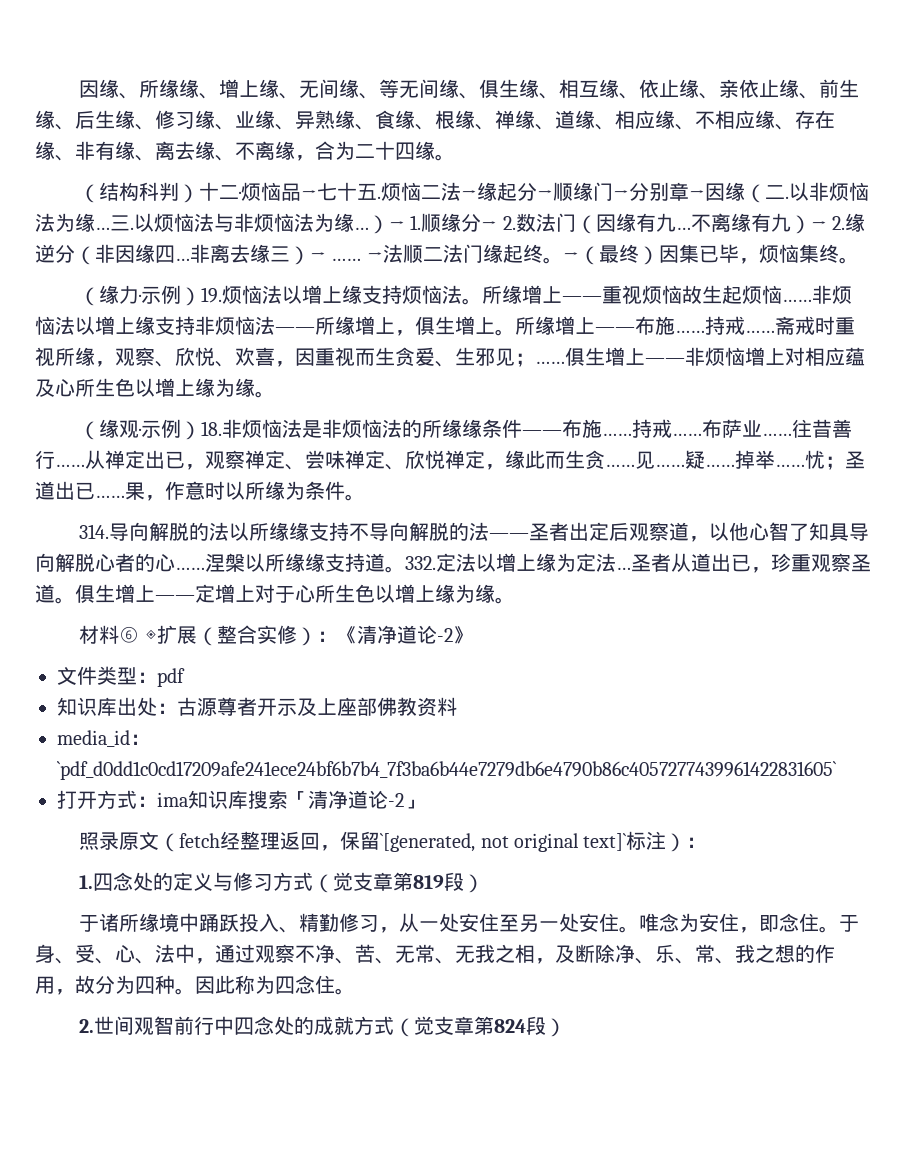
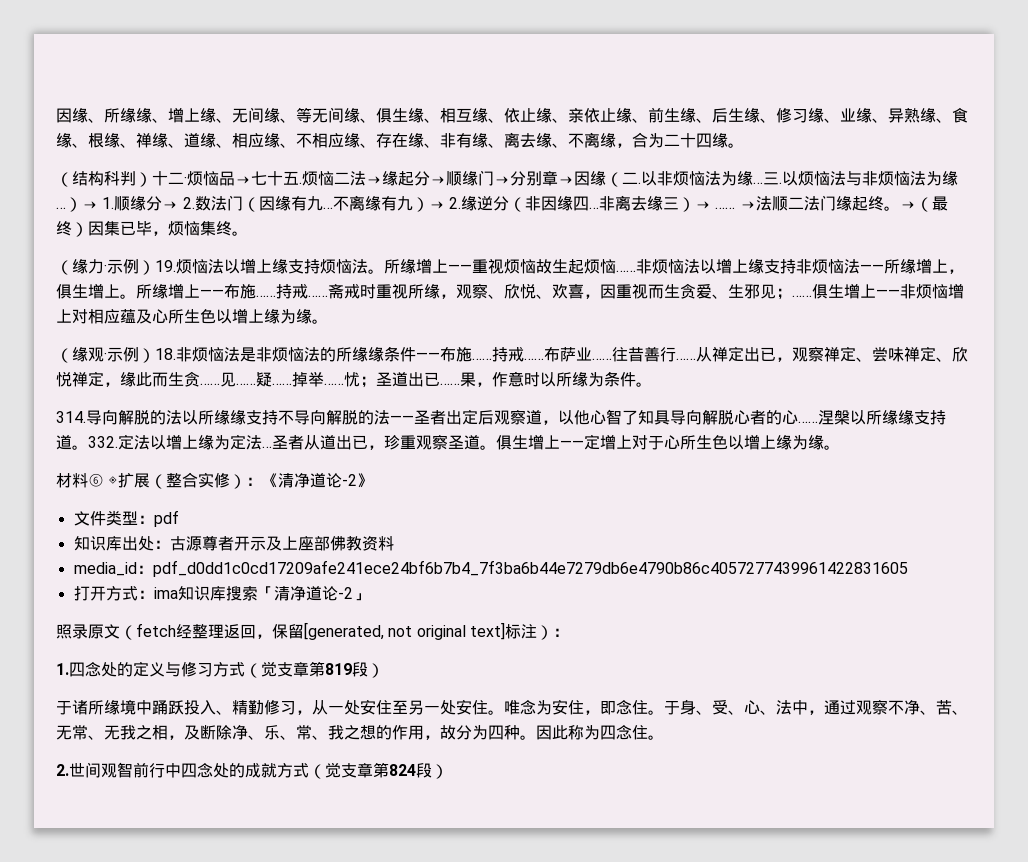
[57,761,837,780] `pdf_d0dd1c0cd17209afe241ece24bf6b7b4_7f3ba6b44e7279db6e4790b86c4057277439961422831605` -> [152,560,908,577] pdf_d0dd1c0cd17209afe241ece24bf6b7b4_7f3ba6b44e7279db6e4790b86c4057277439961422831605
[380,833,476,852] `[generated, -> [304,622,384,640] [generated,
[583,833,628,851] text]` -> [469,622,505,640] text]

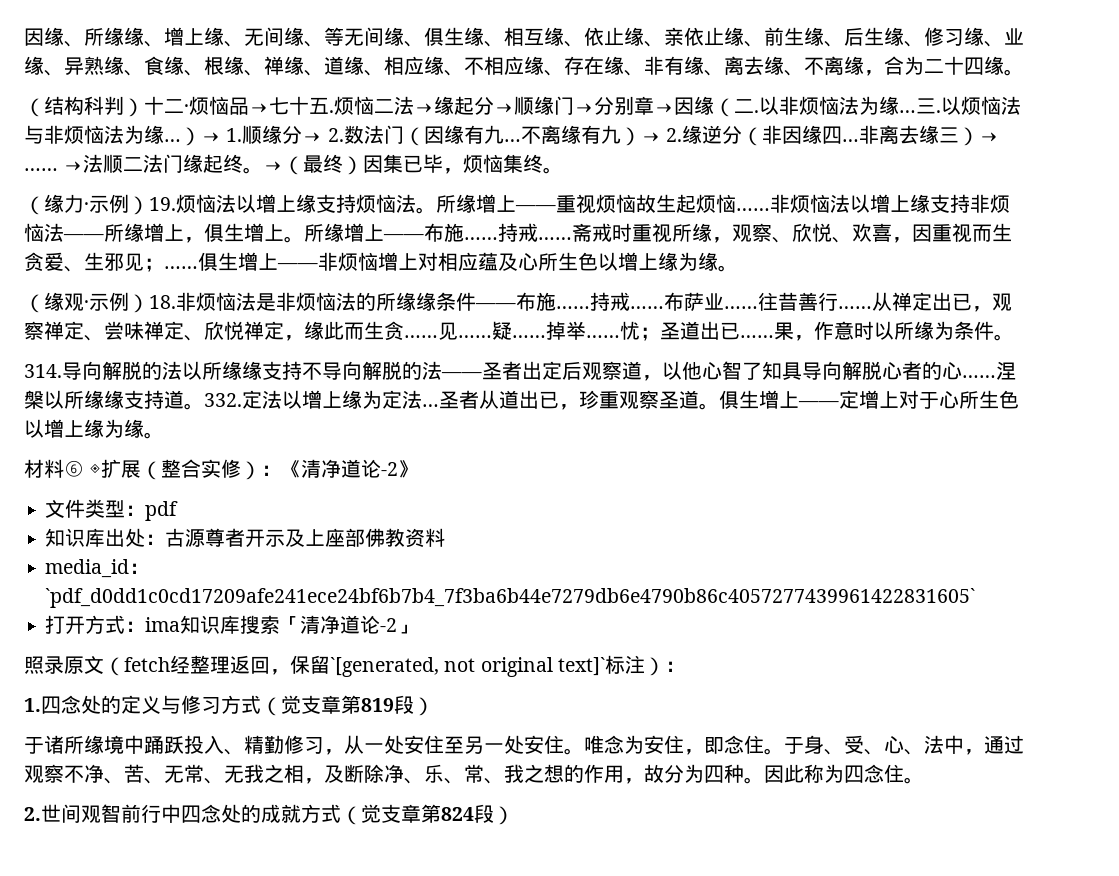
[152,560,908,577] pdf_d0dd1c0cd17209afe241ece24bf6b7b4_7f3ba6b44e7279db6e4790b86c4057277439961422831605 -> [45,588,976,608] `pdf_d0dd1c0cd17209afe241ece24bf6b7b4_7f3ba6b44e7279db6e4790b86c4057277439961422831605`
[304,622,384,640] [generated, -> [330,657,439,677] `[generated,
[469,622,505,640] text] -> [557,657,605,676] text]`

